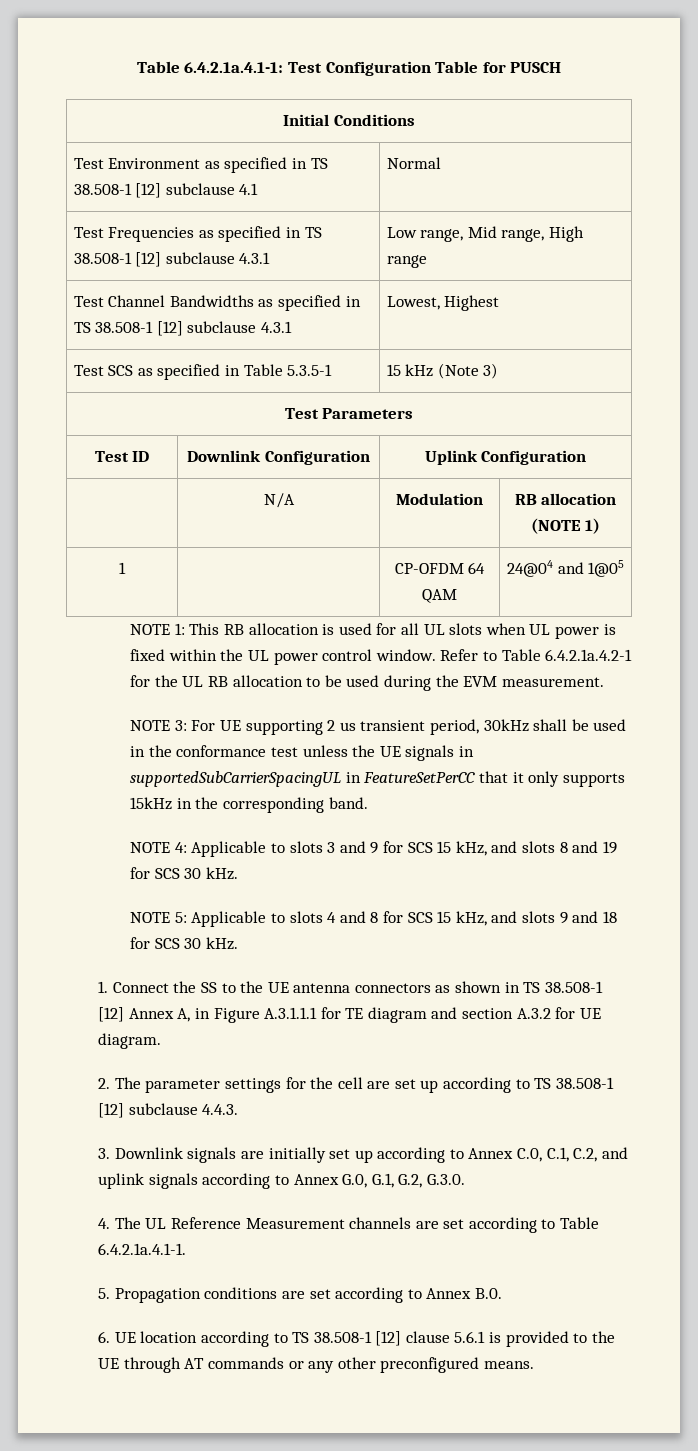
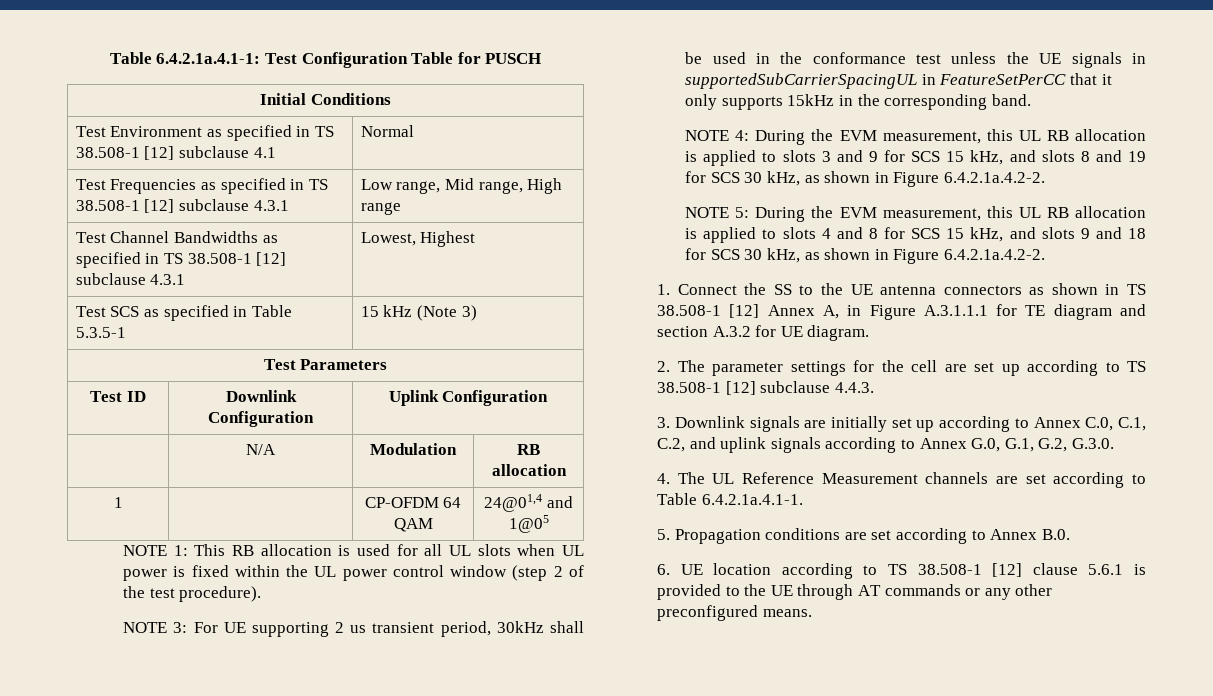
[530,518,601,534] (NOTE 1) -> (567, 470) none
[506,560,553,577] 24@04 -> [484,494,543,512] 24@01,4
[375,649,633,661] [130,675,604,691] window. Refer to Table 6.4.2.1a.4.2-1 for the UL RB allocation to be used during the EVM measurement. -> [450,565,584,581] [123,586,262,602] window (step 2 of the test procedure).
[191,841,267,857] Applicable -> [755,129,1146,145] [685,150,757,166] During the EVM measurement, this UL RB allocation is applied
[206,867,239,880] [130,911,267,927] kHz. // NOTE 5: Applicable -> [766,171,1045,187] [685,206,1146,222] [685,227,757,243] kHz, as shown in Figure 6.4.2.1a.4.2-2. // NOTE 5: During the EVM measurement, this UL RB allocation is applied
[206,937,239,950] kHz. -> [766,248,1045,264] kHz, as shown in Figure 6.4.2.1a.4.2-2.

